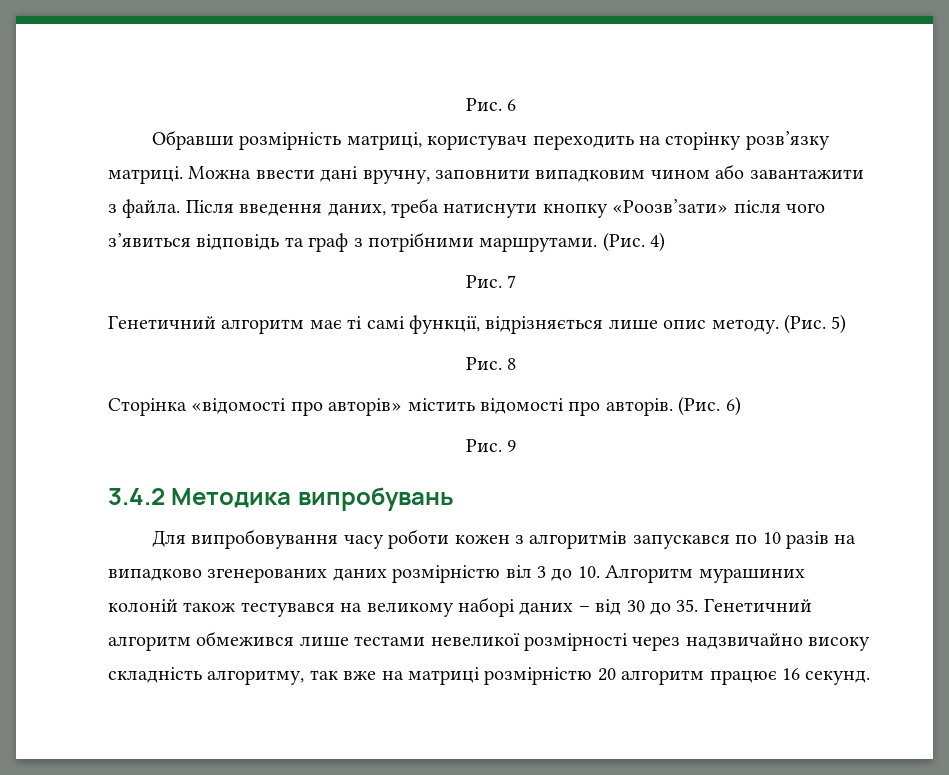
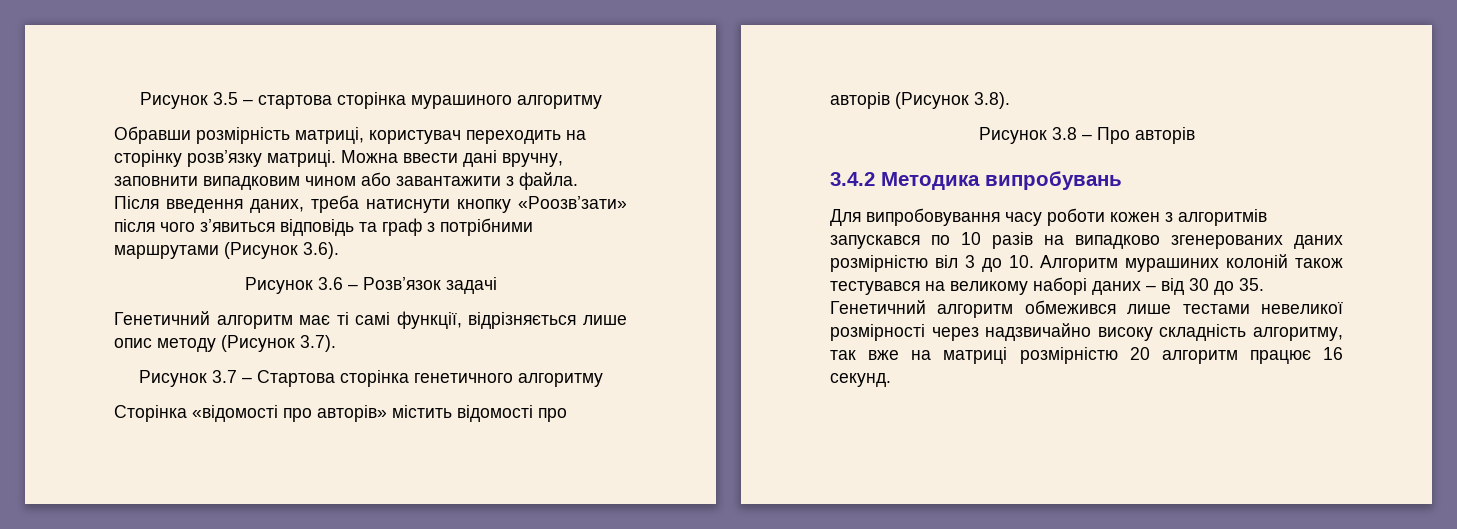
[465,98,517,111] Рис. 6 -> [139,92,602,109] Рисунок 3.5 – стартова сторінка мурашиного алгоритму
[479,232,666,252] [465,275,517,288] маршрутами. (Рис. 4) // Рис. 7 -> [114,242,339,259] [244,277,497,294] маршрутами (Рисунок 3.6). // Рисунок 3.6 – Розв’язок задачі
[711,314,847,334] [465,357,517,370] методу. (Рис. 5) // Рис. 8 -> [157,335,336,352] [138,370,603,387] методу (Рисунок 3.7). // Рисунок 3.7 – Стартова сторінка генетичного алгоритму
[605,396,741,416] [465,439,517,452] авторів. (Рис. 6) // Рис. 9 -> [830,92,1010,109] [978,127,1195,144] авторів (Рисунок 3.8). // Рисунок 3.8 – Про авторів

